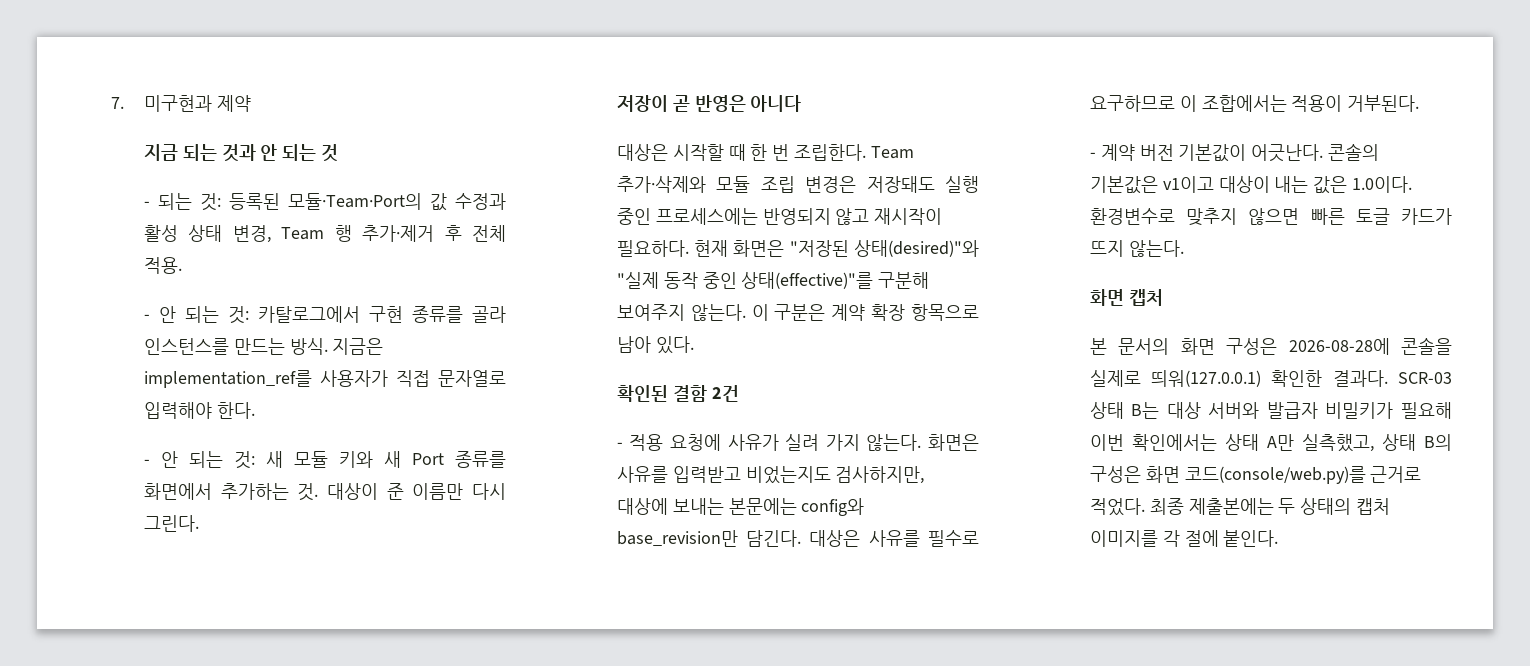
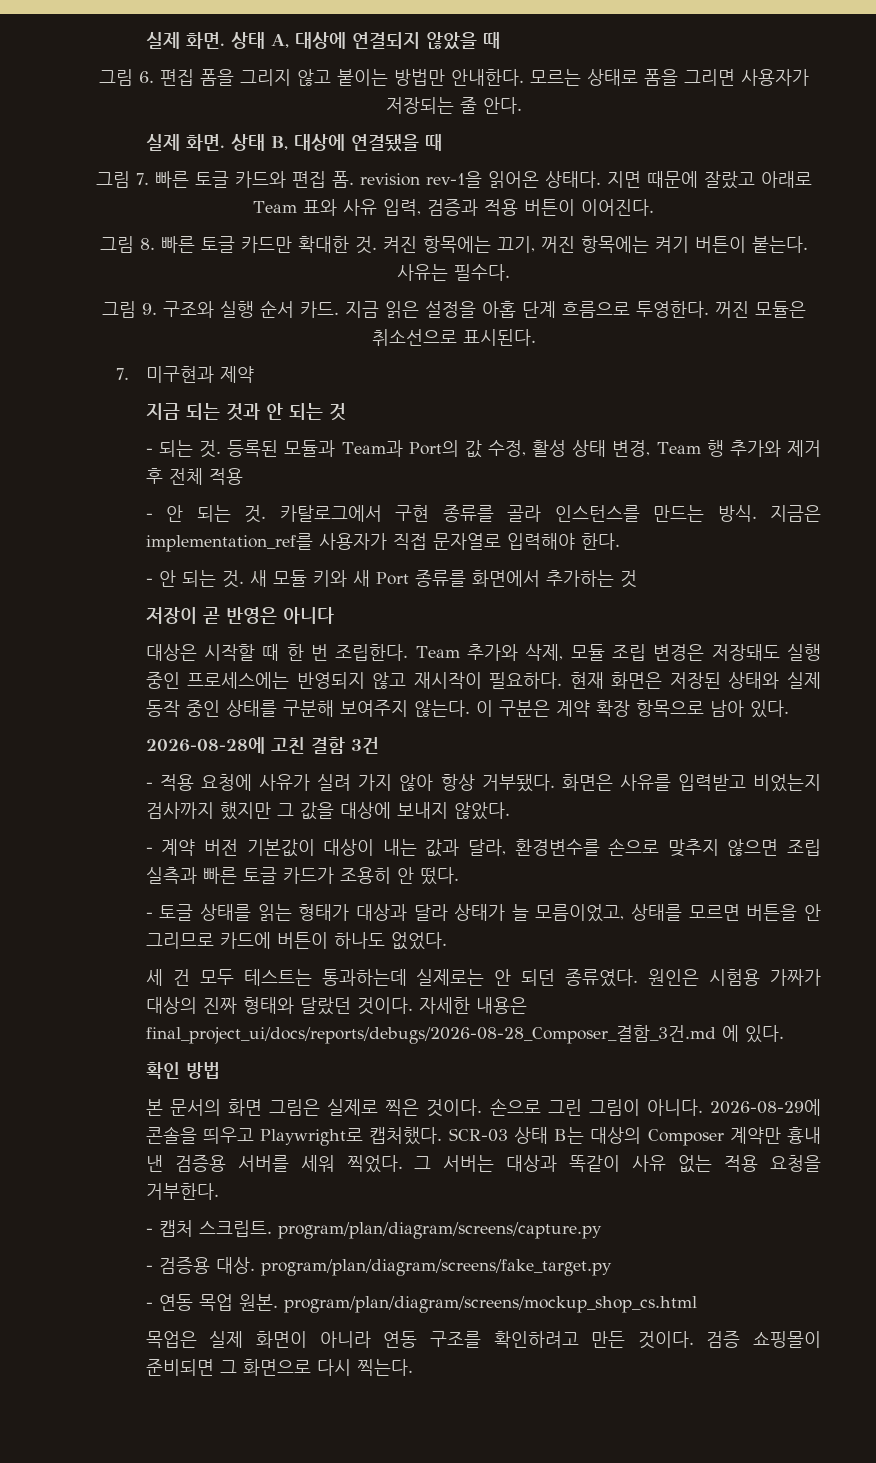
(110, 103) none -> [145,32,500,50] [98,69,809,86] [385,97,522,114] [145,134,442,152] [95,171,812,189] [253,199,654,216] [99,236,808,254] [397,264,510,281] [101,300,806,318] [371,329,536,346] 실제 화면. 상태 A, 대상에 연결되지 않았을 때 // 그림 6. 편집 폼을 그리지 않고 붙이는 방법만 안내한다. 모르는 상태로 폼을 그리면 사용자가 저장되는 줄 안다. // 실제 화면. 상태 B, 대상에 연결됐을 때 // 그림 7. 빠른 토글 카드와 편집 폼. revision rev-1을 읽어온 상태다. 지면 때문에 잘랐고 아래로 Team 표와 사유 입력, 검증과 적용 버튼이 이어진다. // 그림 8. 빠른 토글 카드만 확대한 것. 켜진 항목에는 끄기, 꺼진 항목에는 켜기 버튼이 붙는다. 사유는 필수다. // 그림 9. 구조와 실행 순서 카드. 지금 읽은 설정을 아홉 단계 흐름으로 투영한다. 꺼진 모듈은 취소선으로 표시된다. //
[199,193,506,211] 것: 등록된 모듈·Team·Port의 값 수정과 -> [199,440,526,458] 것. 등록된 모듈과 Team과 Port의 값 수정,
[362,225,435,242] 추가·제거 -> [729,440,822,457] 추가와 제거
[143,257,182,274] [143,306,249,324] 적용. // - 안 되는 것: -> [208,468,243,485] [145,505,267,523] 적용 // - 안 되는 것.
[233,451,255,469] 것: -> [221,570,244,588] 것.
[297,483,507,501] [143,515,199,532] 것. 대상이 준 이름만 다시 그린다. -> [619,570,637,588] 것
[616,176,706,193] 추가·삭제와 -> [467,644,564,661] 추가와 삭제,
[789,240,979,257] [616,272,659,289] "저장된 상태(desired)"와 "실제 -> [669,672,821,689] 저장된 상태와 실제
[741,272,874,289] 상태(effective)"를 -> [225,700,277,717] 상태를
[616,385,739,402] 확인된 결함 2건 -> [145,737,379,754] 2026-08-28에 고친 결함 3건
[866,434,979,451] [616,466,925,484] [616,498,865,516] [616,530,979,547] [1089,95,1420,112] [1089,143,1380,162] [1089,176,1413,194] [1089,208,1452,226] [1089,240,1184,257] [1089,289,1163,306] [1089,337,1452,355] [1089,370,1452,387] [1089,402,1452,419] [1089,434,1452,452] [1089,466,1422,484] [1089,498,1391,516] [1089,530,1279,547] 않는다. 화면은 사유를 입력받고 비었는지도 검사하지만, 대상에 보내는 본문에는 config와 base_revision만 담긴다. 대상은 사유를 필수로 요구하므로 이 조합에서는 적용이 거부된다. // - 계약 버전 기본값이 어긋난다. 콘솔의 기본값은 v1이고 대상이 내는 값은 1.0이다. 환경변수로 맞추지 않으면 빠른 토글 카드가 뜨지 않는다. // 화면 캡처 // 본 문서의 화면 구성은 2026-08-28에 콘솔을 실제로 띄워(127.0.0.1) 확인한 결과다. SCR-03 상태 B는 대상 서버와 발급자 비밀키가 필요해 이번 확인에서는 상태 A만 실측했고, 상태 B의 구성은 화면 코드(console/web.py)를 근거로 적었다. 최종 제출본에는 두 상태의 캡처 이미지를 각 절에 붙인다. -> [399,774,821,792] [145,802,510,820] [145,838,821,857] [145,867,459,885] [145,904,822,922] [145,932,447,950] [145,969,822,987] [145,997,527,1015] [145,1025,784,1044] [145,1062,220,1079] [145,1098,821,1117] [145,1126,821,1146] [145,1155,821,1173] [145,1183,219,1200] [145,1220,602,1239] [145,1257,612,1276] [145,1294,697,1313] [145,1331,822,1349] [145,1359,413,1376] 않아 항상 거부됐다. 화면은 사유를 입력받고 비었는지 검사까지 했지만 그 값을 대상에 보내지 않았다. // - 계약 버전 기본값이 대상이 내는 값과 달라, 환경변수를 손으로 맞추지 않으면 조립 실측과 빠른 토글 카드가 조용히 안 떴다. // - 토글 상태를 읽는 형태가 대상과 달라 상태가 늘 모름이었고, 상태를 모르면 버튼을 안 그리므로 카드에 버튼이 하나도 없었다. // 세 건 모두 테스트는 통과하는데 실제로는 안 되던 종류였다. 원인은 시험용 가짜가 대상의 진짜 형태와 달랐던 것이다. 자세한 내용은 final_project_ui/docs/reports/debugs/2026-08-28_Composer_결함_3건.md 에 있다. // 확인 방법 // 본 문서의 화면 그림은 실제로 찍은 것이다. 손으로 그린 그림이 아니다. 2026-08-29에 콘솔을 띄우고 Playwright로 캡처했다. SCR-03 상태 B는 대상의 Composer 계약만 흉내 낸 검증용 서버를 세워 찍었다. 그 서버는 대상과 똑같이 사유 없는 적용 요청을 거부한다. // - 캡처 스크립트. program/plan/diagram/screens/capture.py // - 검증용 대상. program/plan/diagram/screens/fake_target.py // - 연동 목업 원본. program/plan/diagram/screens/mockup_shop_cs.html // 목업은 실제 화면이 아니라 연동 구조를 확인하려고 만든 것이다. 검증 쇼핑몰이 준비되면 그 화면으로 다시 찍는다.

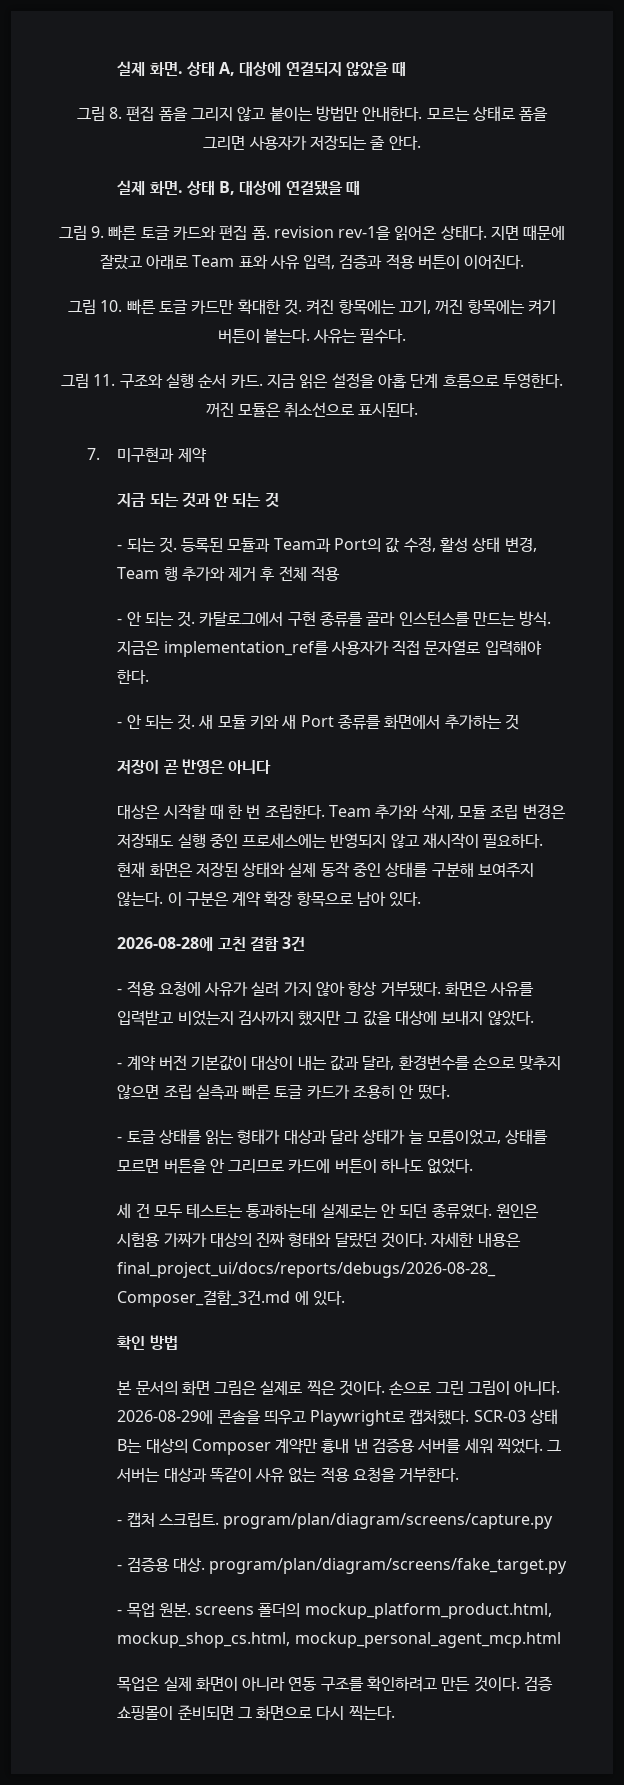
[138,71,154,83] 6. -> [109,107,123,119] 8.
[135,173,149,185] 7. -> [90,226,104,238] 9.
[139,238,155,250] 8. -> [100,300,123,312] 10.
[141,303,157,315] 9. -> [93,374,116,386] 11.
[158,1294,193,1311] 연동 -> (123, 1612) none
[283,1296,697,1313] program/plan/diagram/screens/mockup_shop_cs.html -> [195,1603,552,1619] [117,1632,561,1648] screens 폴더의 mockup_platform_product.html, mockup_shop_cs.html, mockup_personal_agent_mcp.html

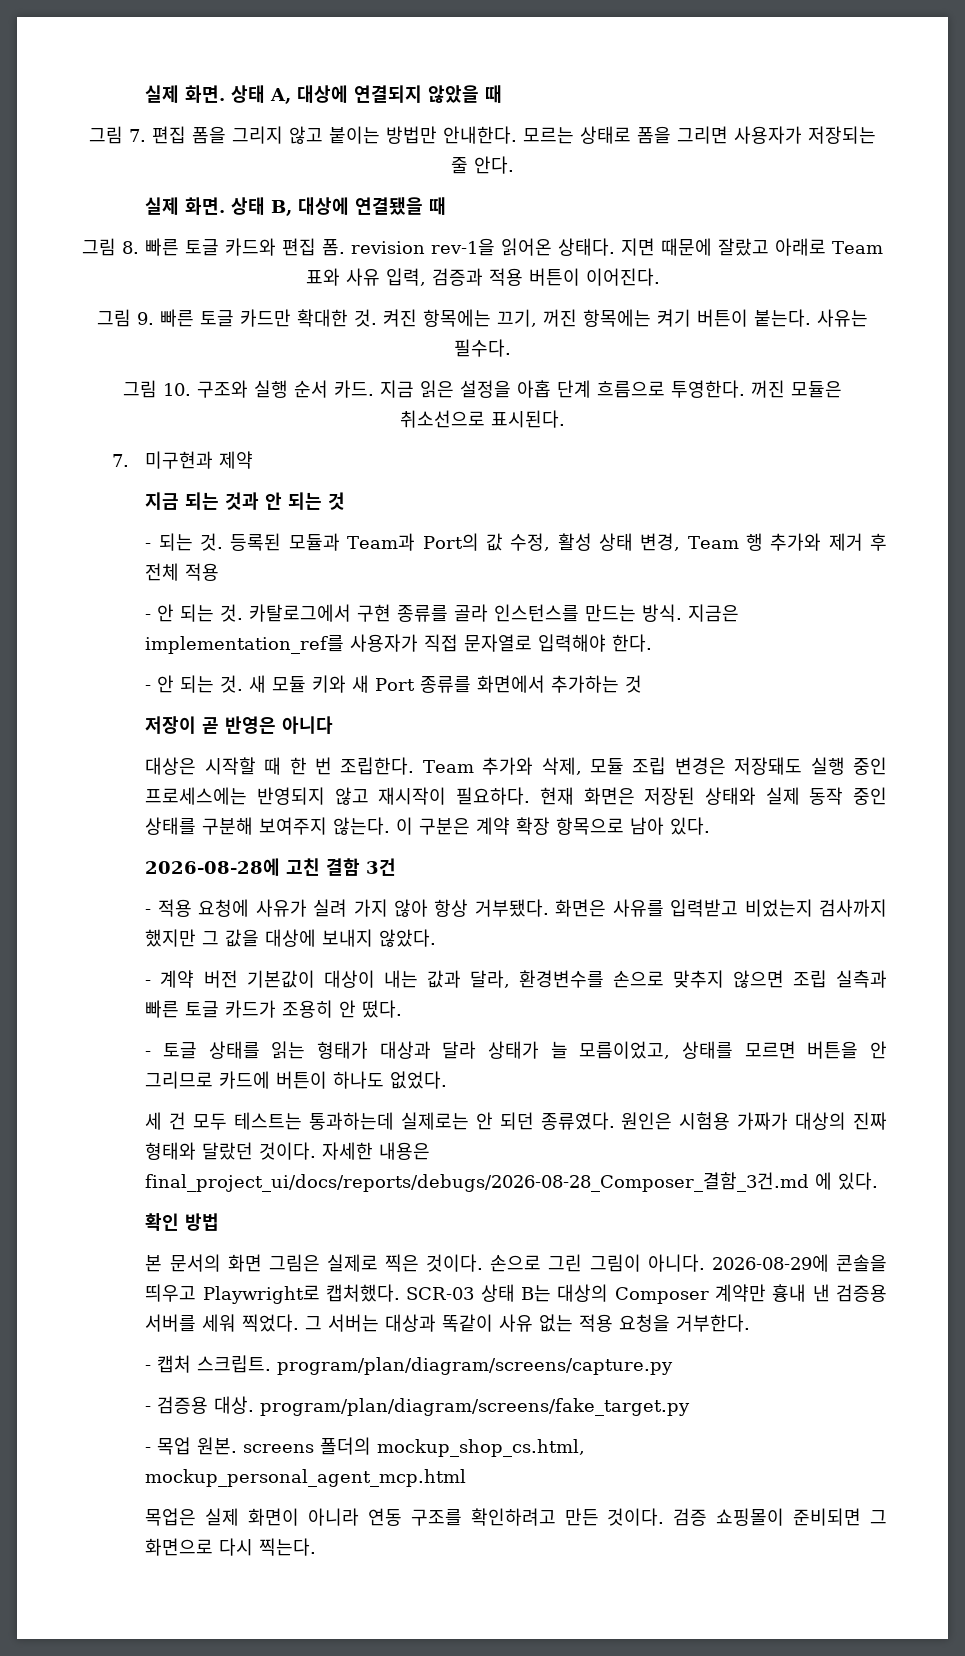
[109,107,123,119] 8. -> [129,129,146,142] 7.
[90,226,104,238] 9. -> [122,241,140,254] 8.
[100,300,123,312] 10. -> [137,312,154,325] 9.
[93,374,116,386] 11. -> [163,383,191,396] 10.
[304,1603,552,1619] mockup_platform_product.html, -> (372, 1446) none

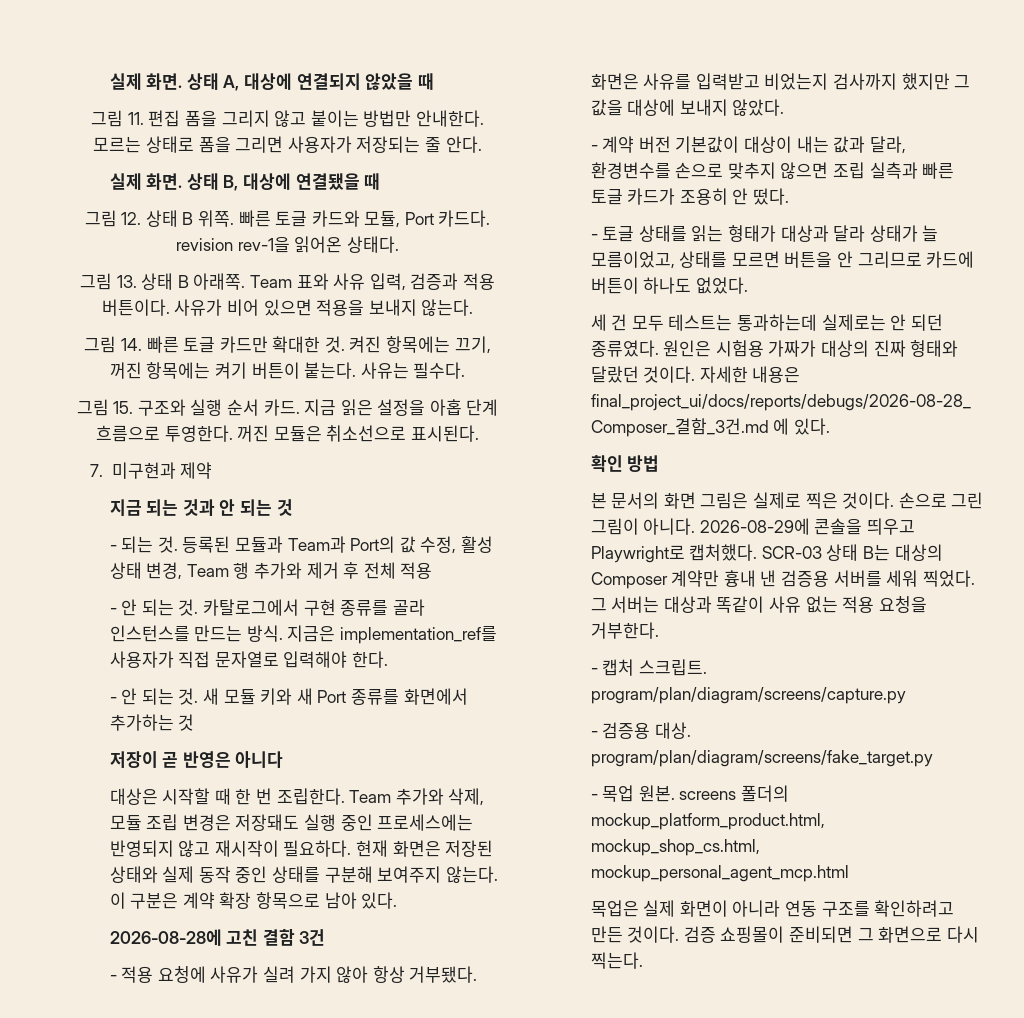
[129,129,146,142] 7. -> [127,112,144,125] 11.
[122,238,346,256] 8. 빠른 토글 카드와 편집 폼. -> [121,210,491,228] 12. 상태 B 위쪽. 빠른 토글 카드와 모듈, Port 카드다.
[621,238,827,256] 지면 때문에 잘랐고 아래로 -> [80,273,246,290] // 그림 13. 상태 B 아래쪽.
[528,268,660,286] [97,309,154,327] 버튼이 이어진다. // 그림 9. -> [101,299,474,316] [84,336,142,353] 버튼이다. 사유가 비어 있으면 적용을 보내지 않는다. // 그림 14.
[163,383,191,396] 10. -> [113,401,134,414] 15.
(372, 1446) none -> [590,813,825,830] mockup_platform_product.html,

